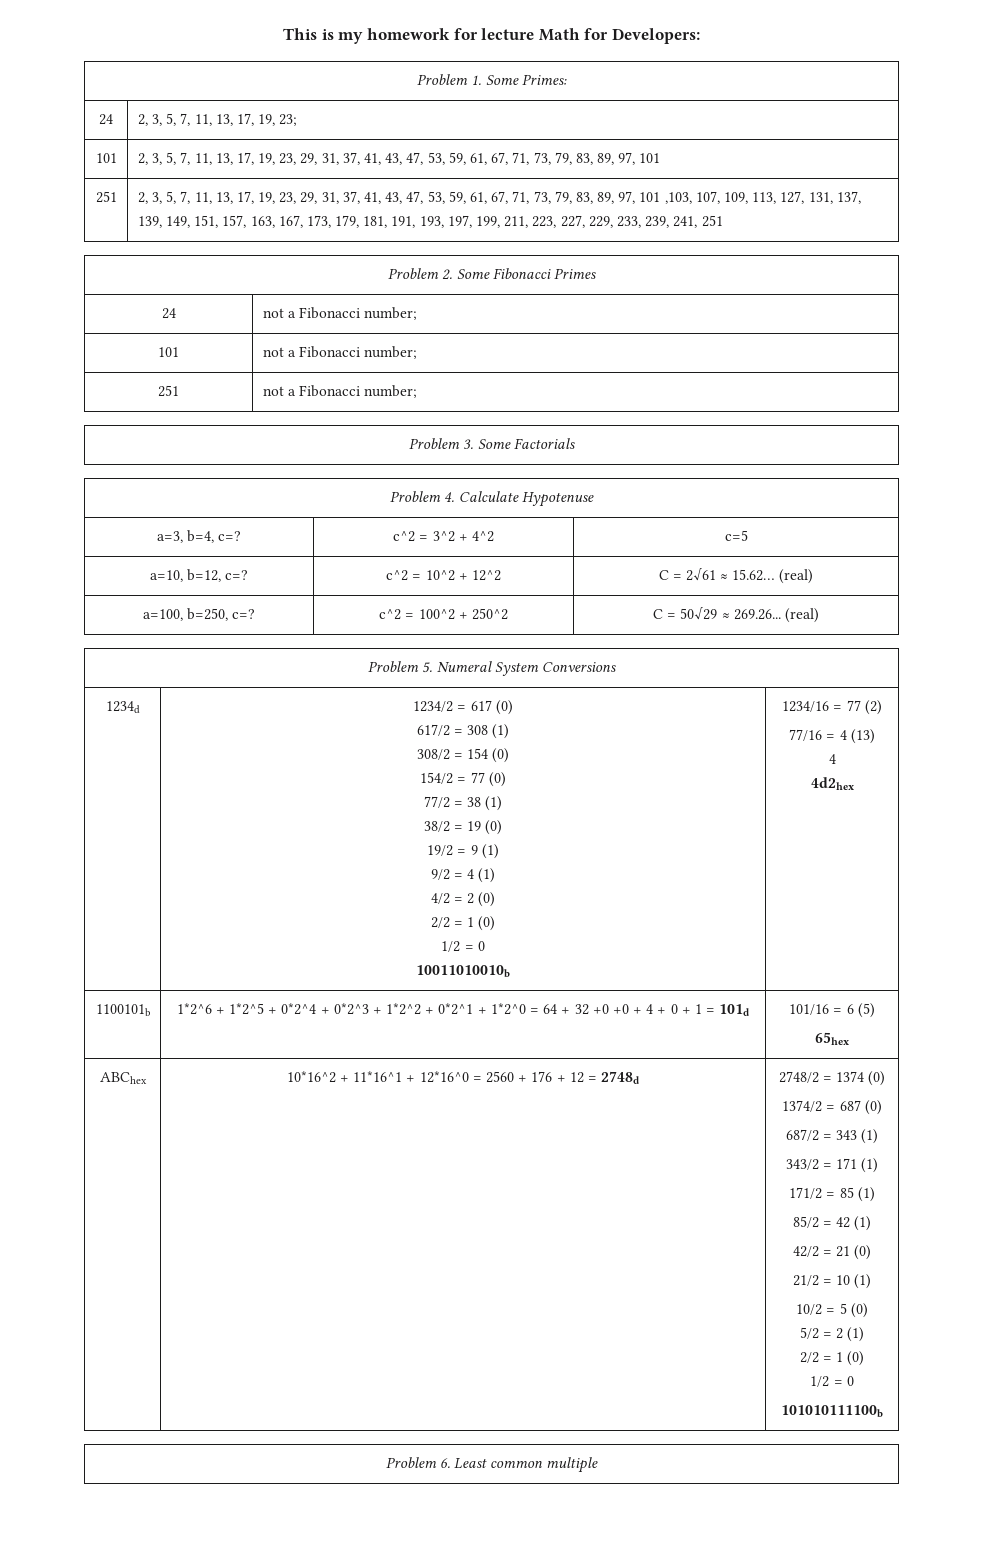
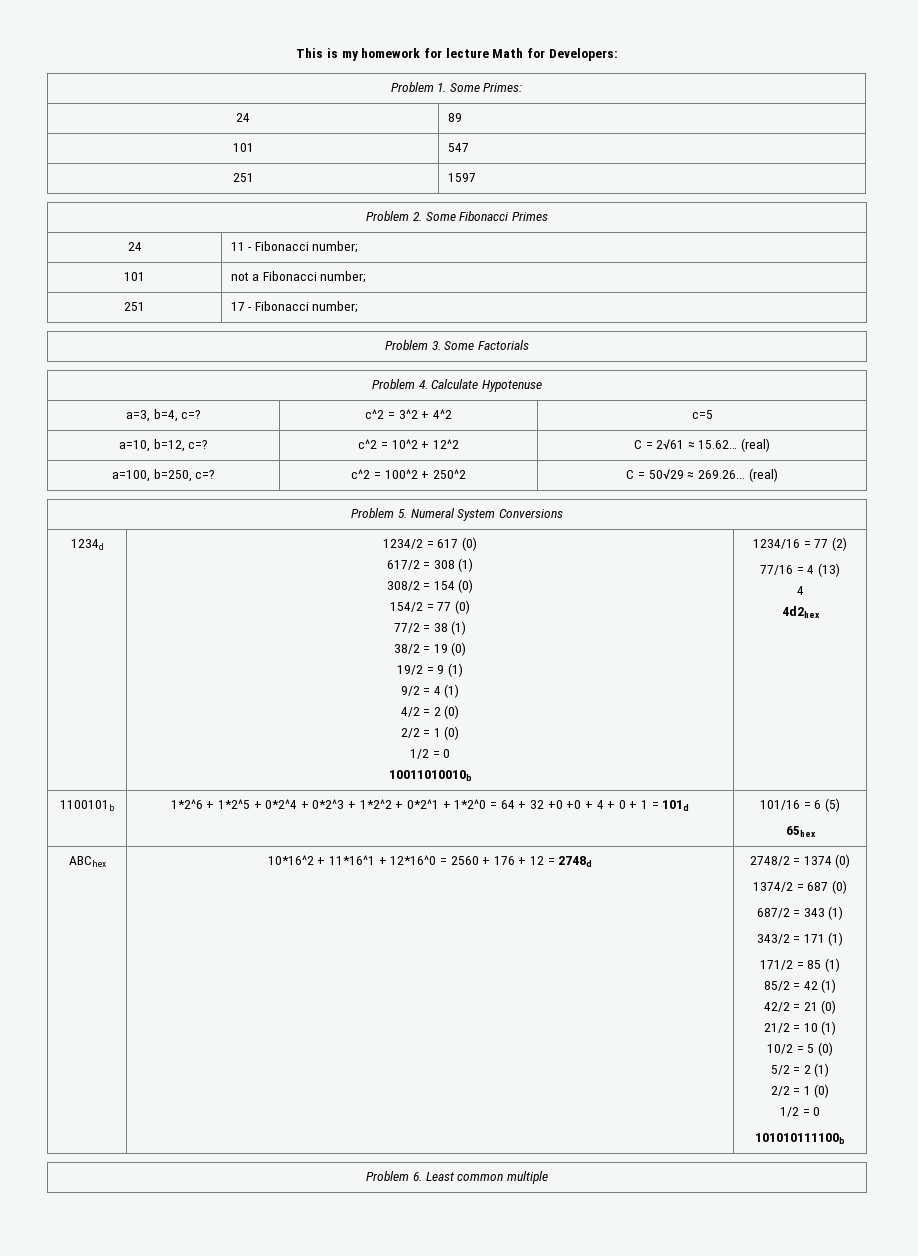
[137,113,298,126] [95,153,117,163] [137,152,661,165] [95,191,117,203] [137,191,861,204] [137,215,723,228] 2, 3, 5, 7, 11, 13, 17, 19, 23; // 101 | 2, 3, 5, 7, 11, 13, 17, 19, 23, 29, 31, 37, 41, 43, 47, 53, 59, 61, 67, 71, 73, 79, 83, 89, 97, 101 // 251 | 2, 3, 5, 7, 11, 13, 17, 19, 23, 29, 31, 37, 41, 43, 47, 53, 59, 61, 67, 71, 73, 79, 83, 89, 97, 101 ,103, 107, 109, 113, 127, 131, 137, 139, 149, 151, 157, 163, 167, 173, 179, 181, 191, 193, 197, 199, 211, 223, 227, 229, 233, 239, 241, 251 -> [447,113,462,122] [232,143,254,152] [447,143,469,152] [232,173,254,182] [447,173,476,182] 89 // 101 | 547 // 251 | 1597
[262,308,297,318] not a -> [230,242,253,251] 11 -
[262,386,297,396] not a -> [230,302,253,311] 17 -

